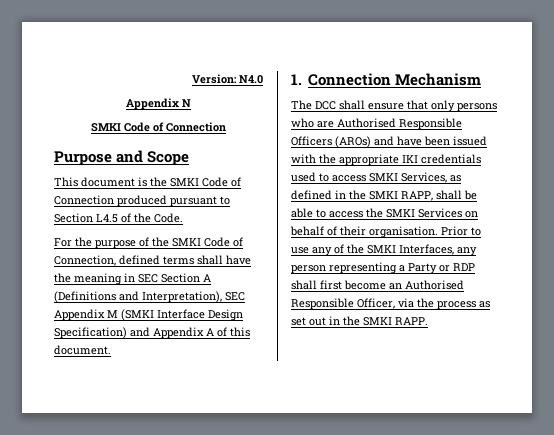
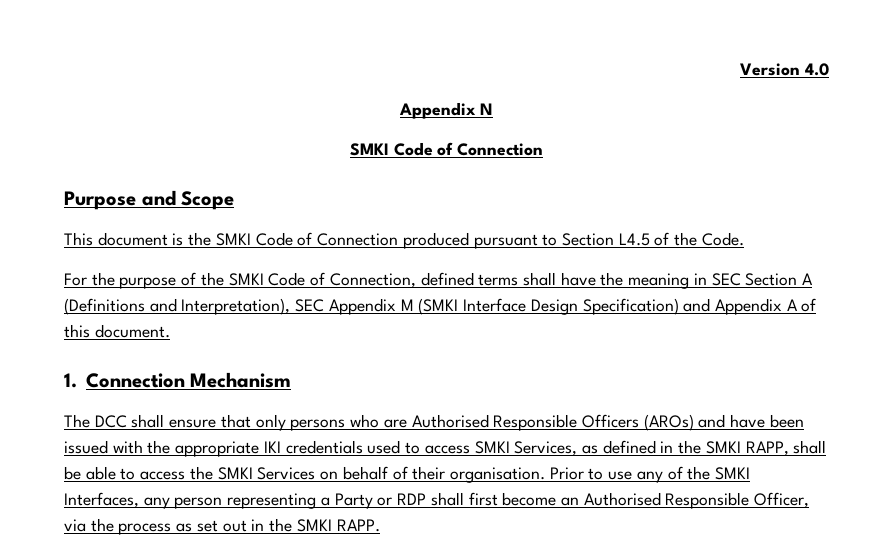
[192,74,263,84] Version: N4.0 -> [740,63,829,76] Version 4.0

